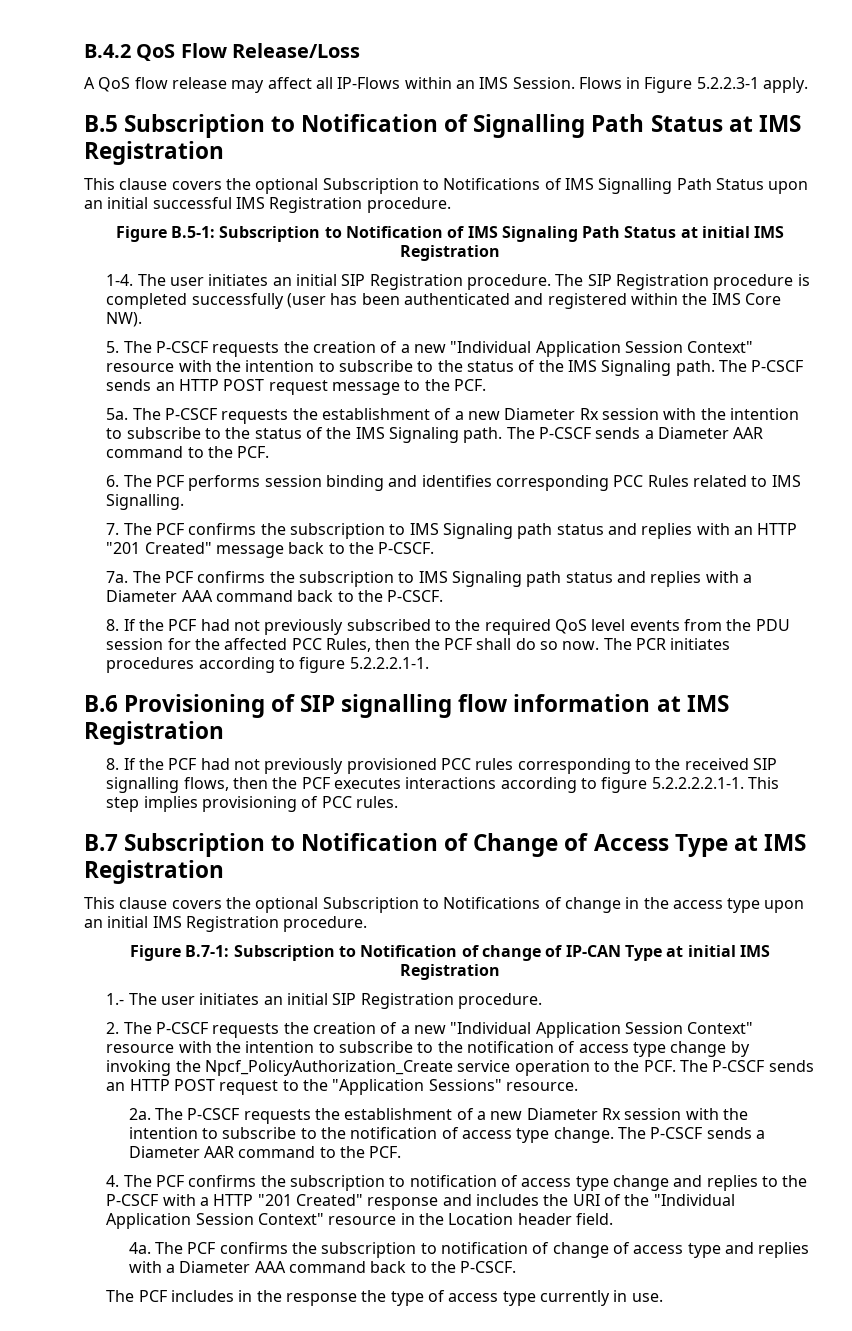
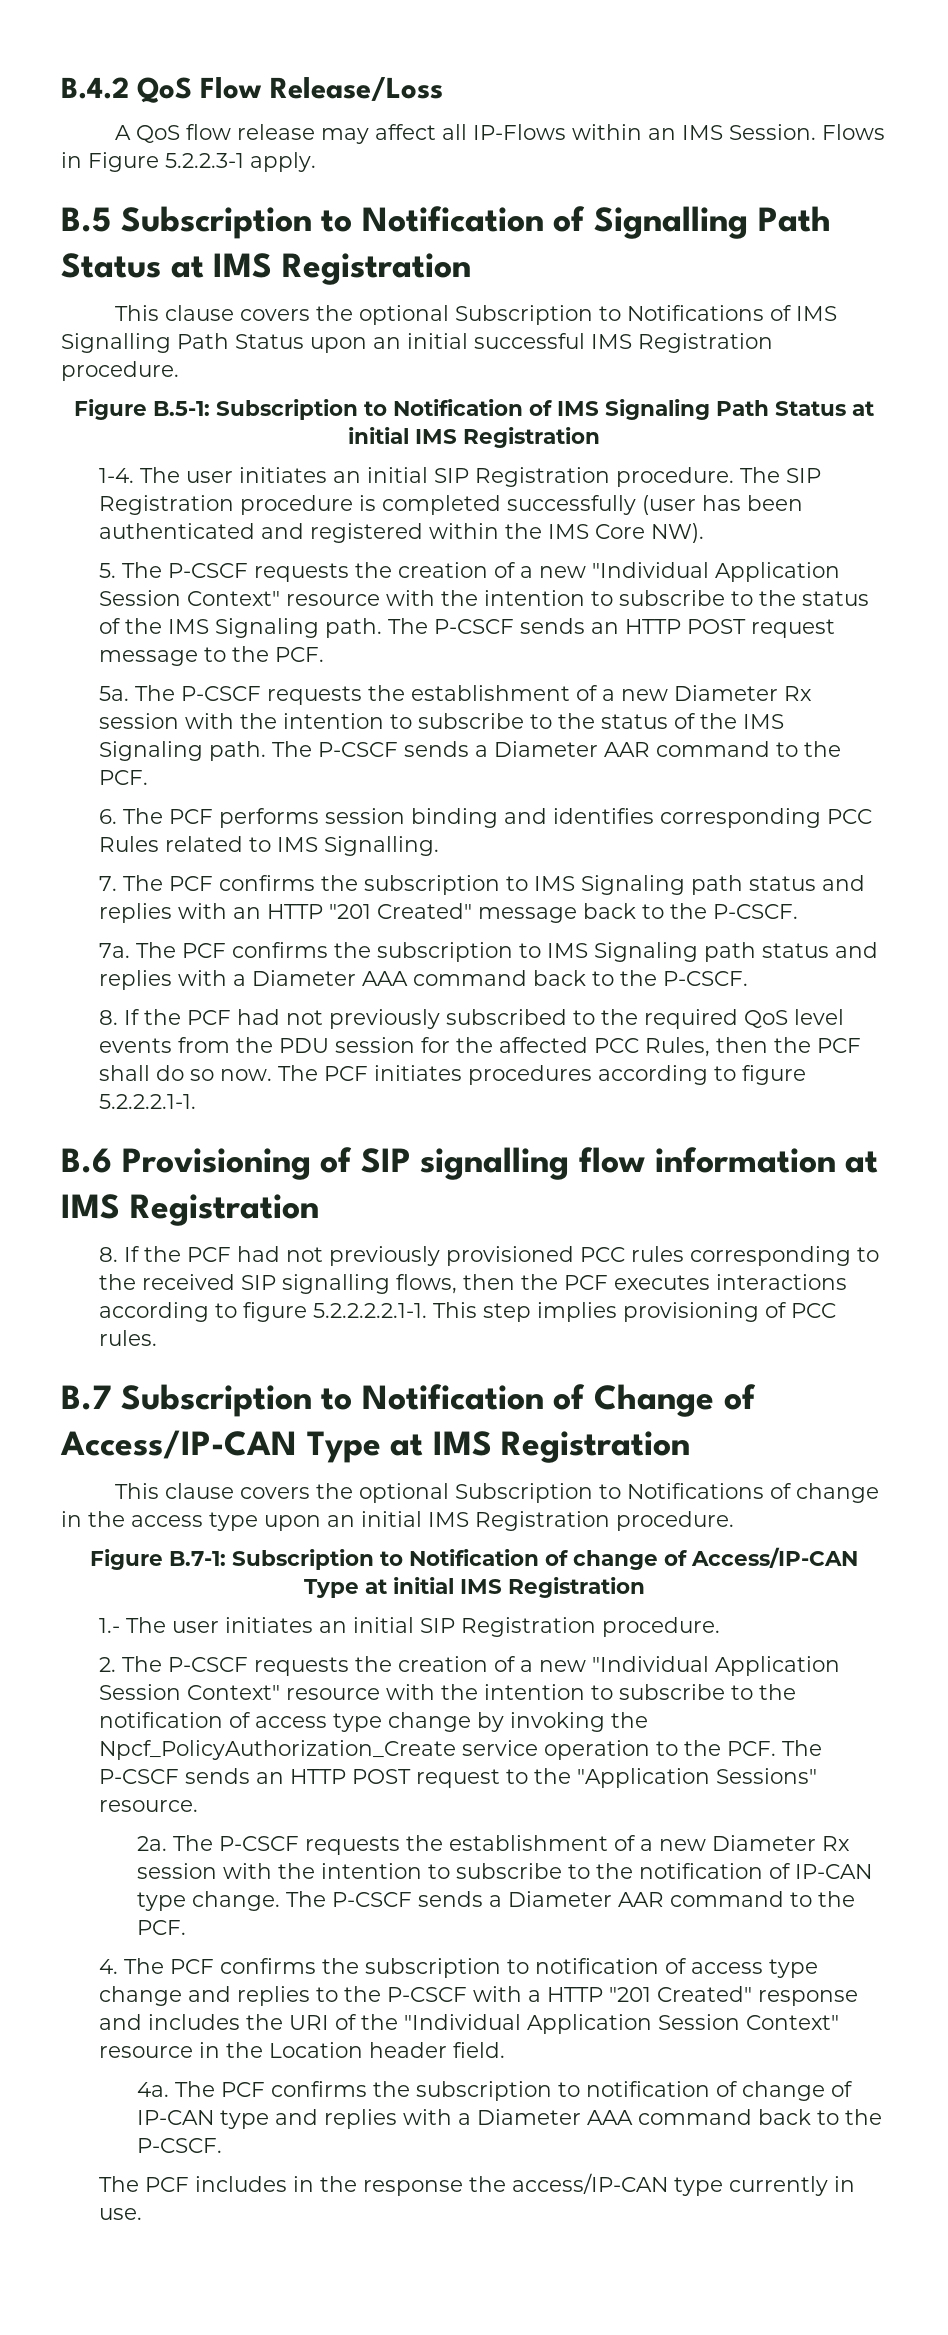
[635,638,666,650] PCR -> [323,1066,368,1081] PCF
[593,834,669,851] Access -> [60,1430,297,1459] Access/IP-CAN
[565,945,621,957] IP-CAN -> [691,1547,858,1568] Access/IP-CAN
[462,1130,513,1139] access -> [794,1864,872,1879] IP-CAN
[633,1245,684,1254] access -> [136,2110,214,2125] IP-CAN
[390,1290,499,1306] type of access -> [511,2173,668,2194] access/IP-CAN

